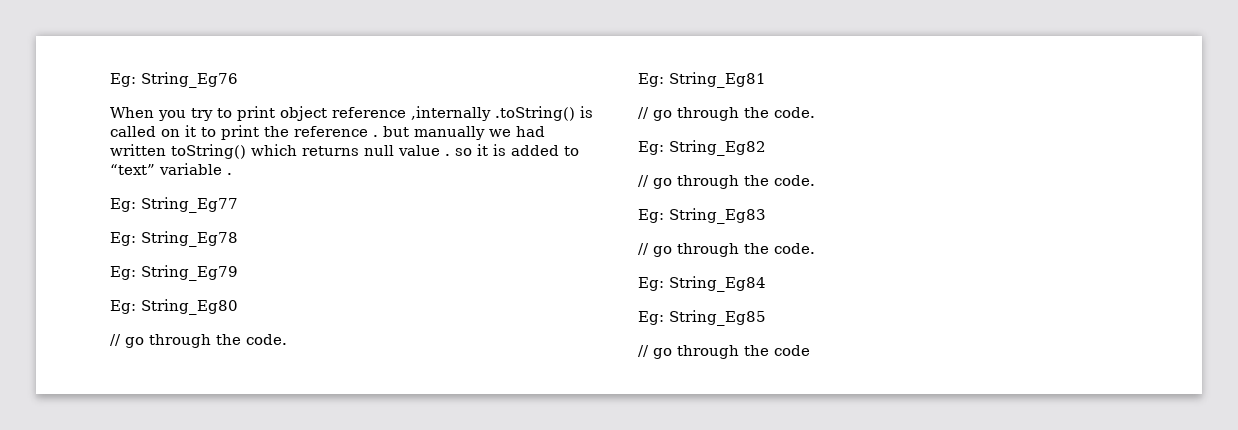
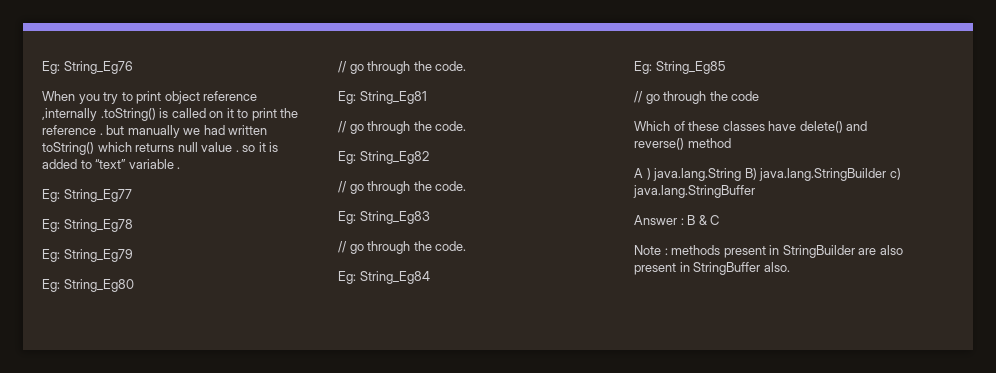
(810, 350) none -> [634,121,868,133] [634,138,731,150] [634,168,901,181] [633,185,755,198] [634,215,720,225] [634,245,903,258] [634,262,790,275] // Which of these classes have delete() and reverse() method // A ) java.lang.String B) java.lang.StringBuilder c) java.lang.StringBuffer // Answer : B & C // Note : methods present in StringBuilder are also present in StringBuffer also.

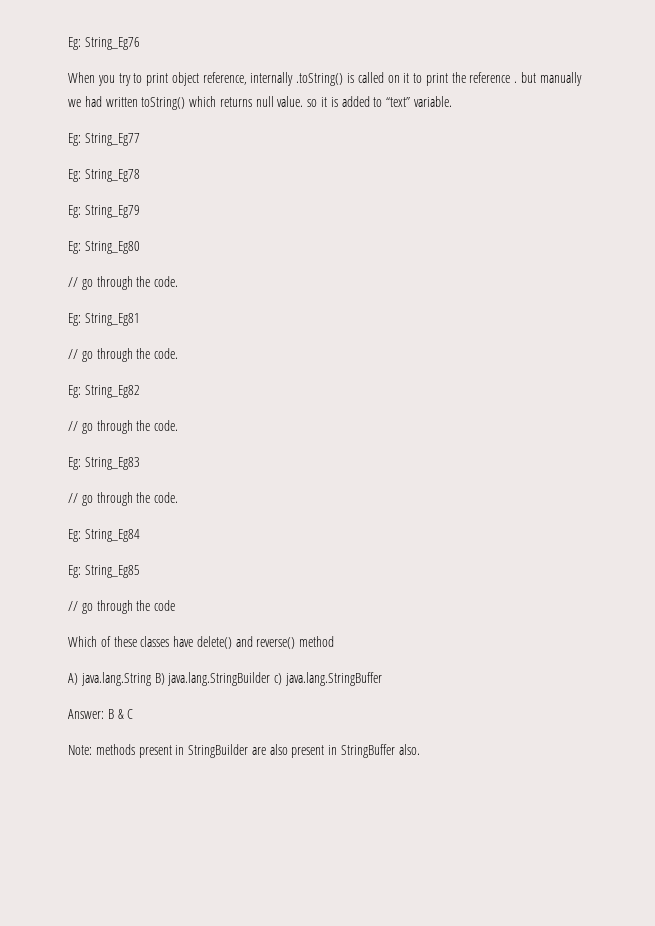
[203,91,258,101] [42,108,97,121] reference ,internally -> [202,72,294,86] reference, internally
[201,142,239,152] value . -> [277,96,304,107] value.
[128,159,181,169] variable . -> [413,96,452,107] variable.
[634,168,651,180] A ) -> [68,673,78,685] A)
[634,215,684,225] Answer : -> [68,709,104,719] Answer:
[634,245,668,255] Note : -> [68,745,92,755] Note:

